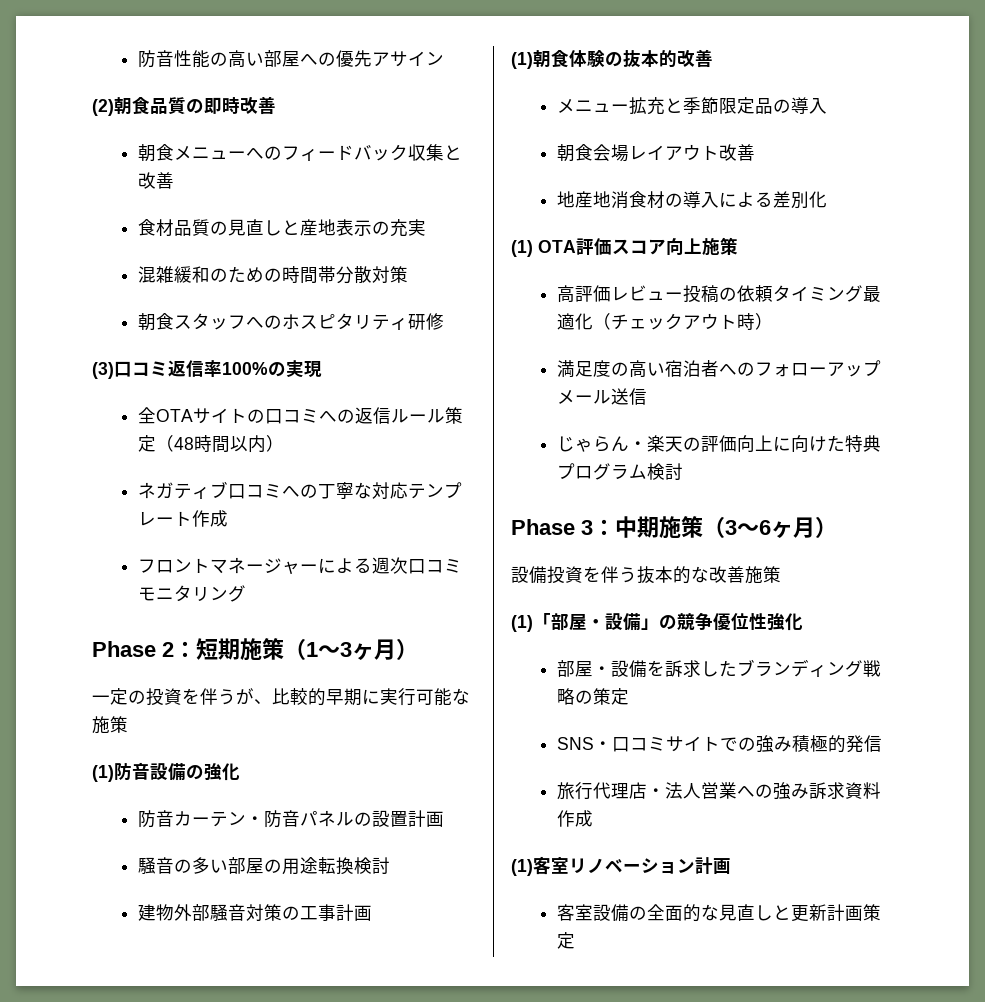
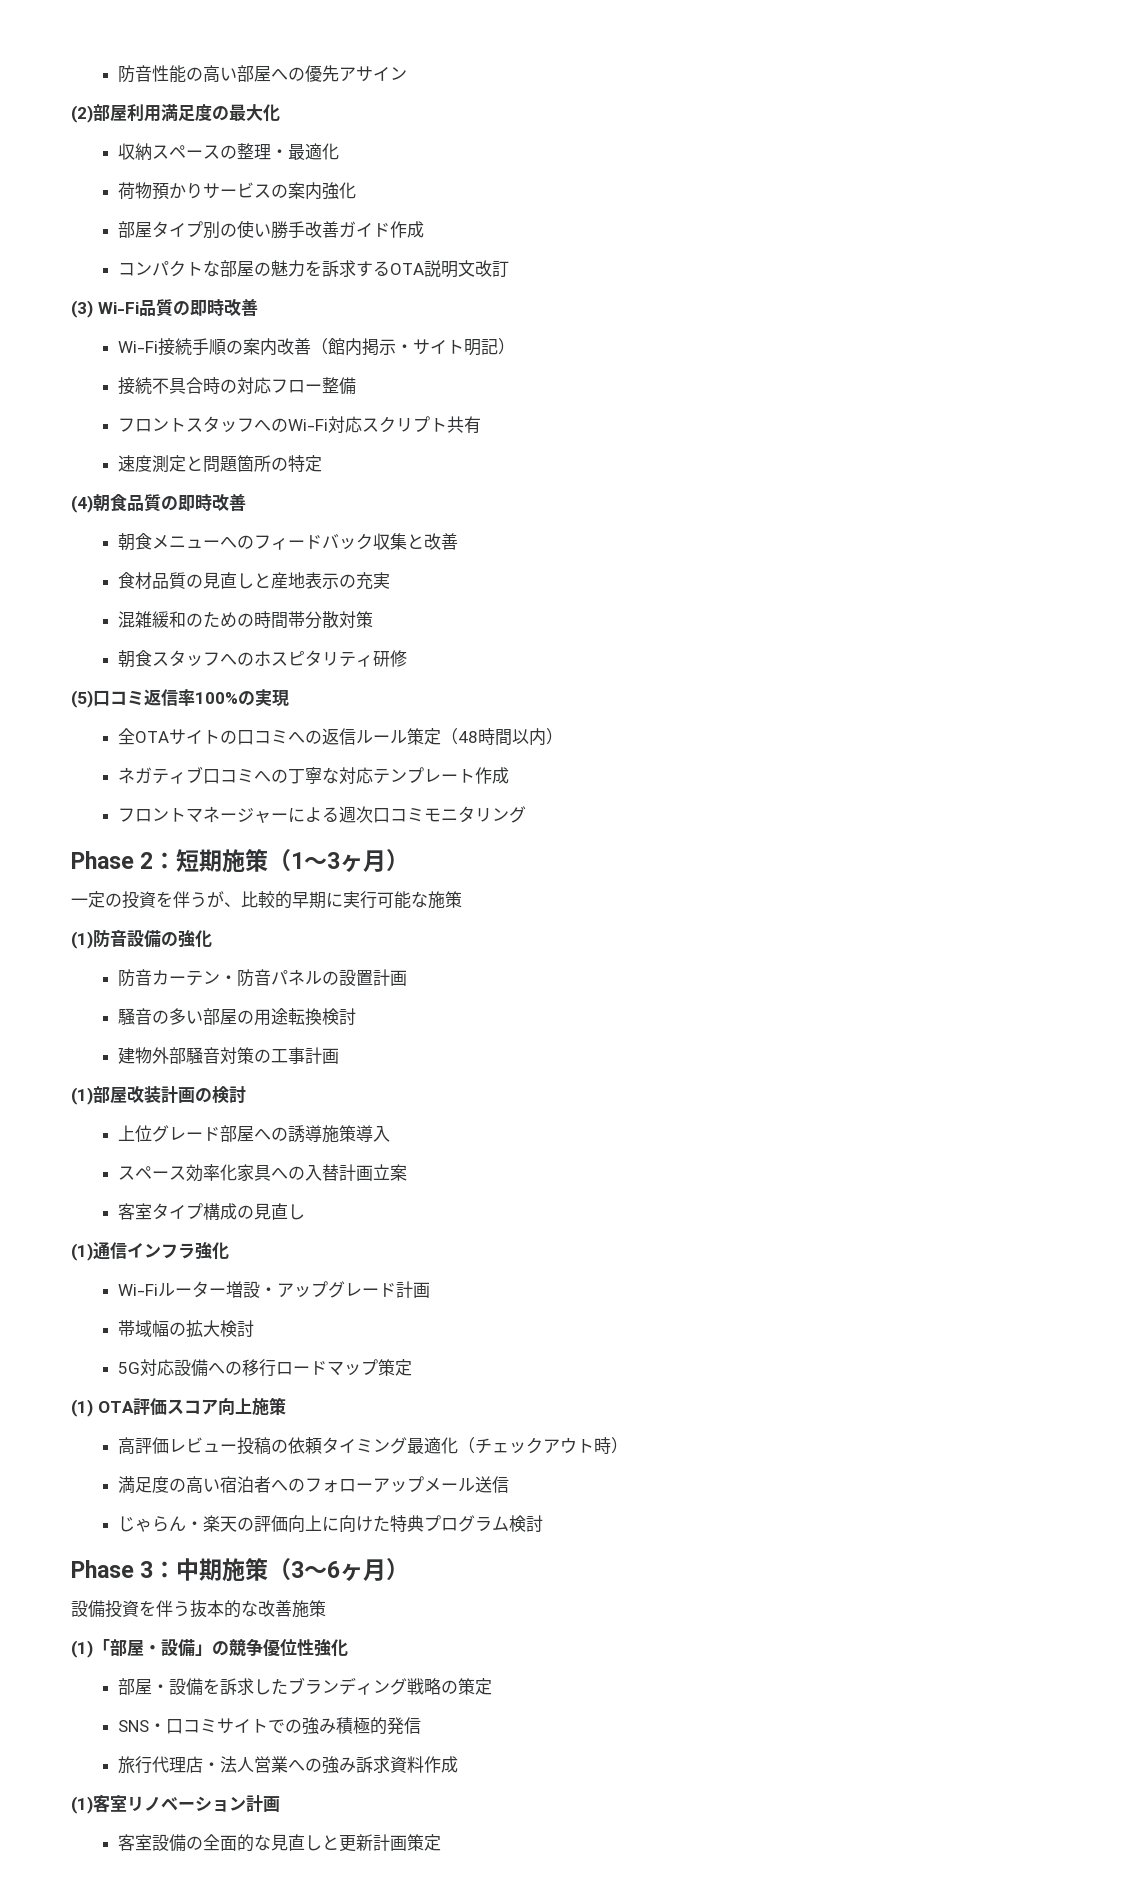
(114, 107) none -> [93,103,280,122] [118,143,340,161] [118,182,357,200] [118,220,425,239] [118,260,510,278] [71,298,258,318] [118,338,516,356] [118,377,357,395] [118,416,482,434] [118,455,323,473] [71,495,93,513] 部屋利用満足度の最大化 // 収納スペースの整理・最適化 // 荷物預かりサービスの案内強化 // 部屋タイプ別の使い勝手改善ガイド作成 // コンパクトな部屋の魅力を訴求するOTA説明文改訂 // (3) Wi-Fi品質の即時改善 // Wi-Fi接続手順の案内改善（館内掲示・サイト明記） // 接続不具合時の対応フロー整備 // フロントスタッフへのWi-Fi対応スクリプト共有 // 速度測定と問題箇所の特定 // (4)
[92,362,114,379] (3) -> [71,690,93,708] (5)
[533,49,713,68] [556,97,827,115] [556,144,755,162] [556,191,827,209] 朝食体験の抜本的改善 // メニュー拡充と季節限定品の導入 // 朝食会場レイアウト改善 // 地産地消食材の導入による差別化 -> [93,1085,246,1104] [118,1125,391,1143] [118,1164,408,1182] [118,1203,306,1220] [71,1242,229,1261] [118,1281,431,1298] [118,1320,255,1338] [118,1359,413,1377] 部屋改装計画の検討 // 上位グレード部屋への誘導施策導入 // スペース効率化家具への入替計画立案 // 客室タイプ構成の見直し // (1)通信インフラ強化 // Wi-Fiルーター増設・アップグレード計画 // 帯域幅の拡大検討 // 5G対応設備への移行ロードマップ策定

